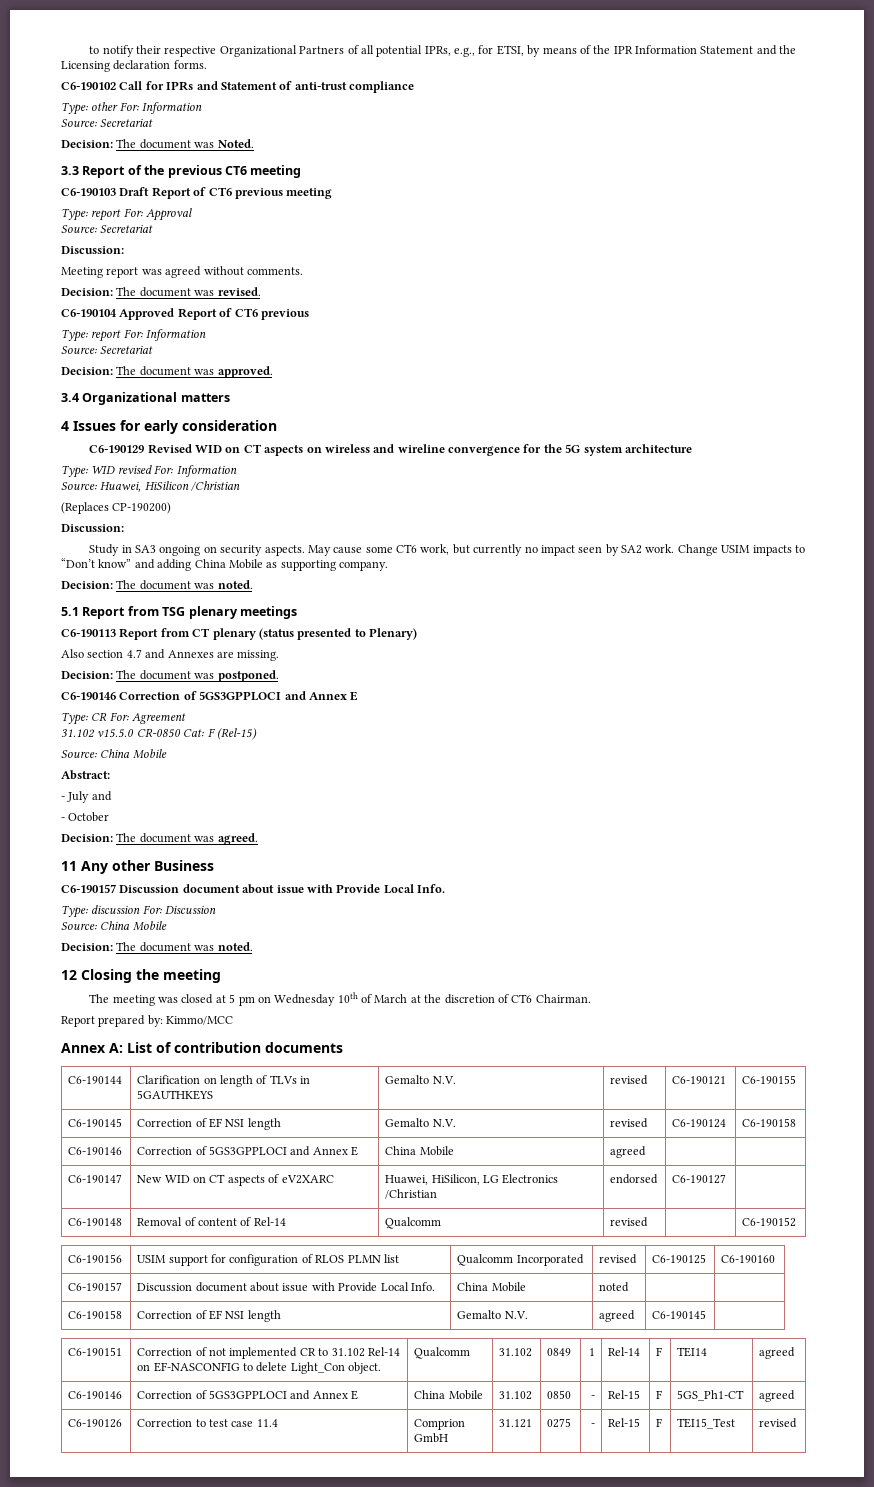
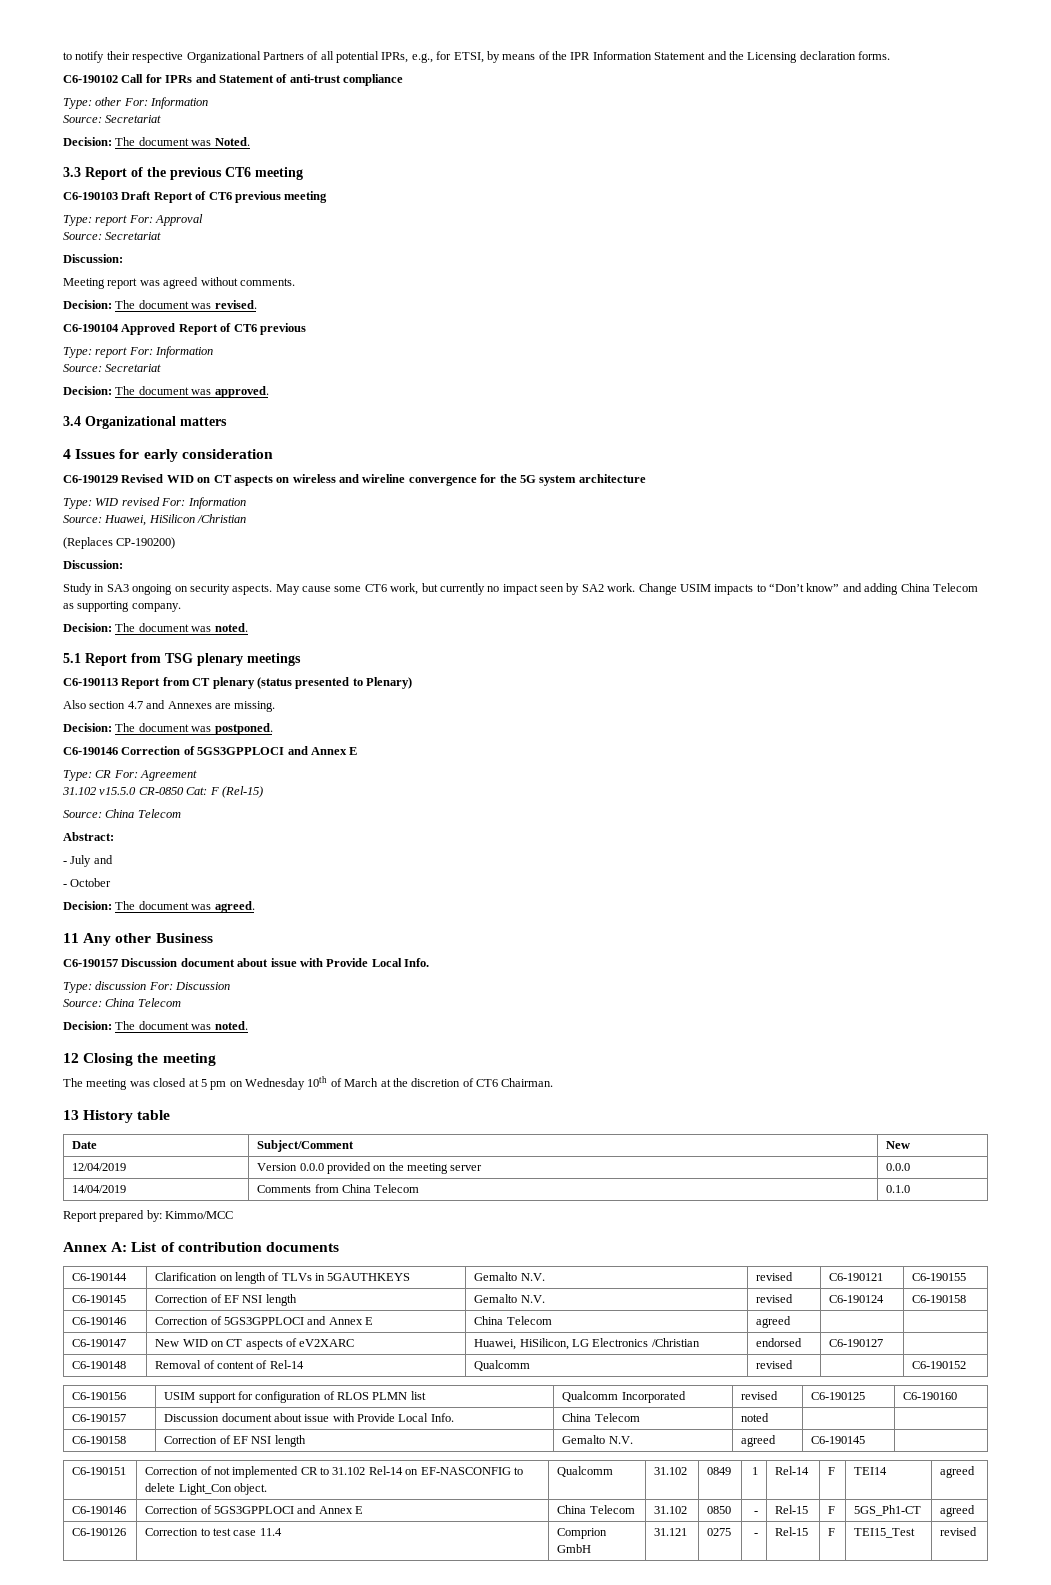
[228,559,263,569] Mobile -> [932,583,978,592] Telecom
[132,749,167,759] Mobile -> [137,809,181,818] Telecom
[132,921,167,931] Mobile -> [137,998,181,1007] Telecom
(591, 998) none -> [63,1110,171,1123] [72,1141,98,1149] [257,1140,355,1152] [886,1141,911,1149] [72,1163,127,1171] [257,1162,483,1174] [886,1163,911,1171] [72,1185,127,1193] [257,1184,420,1193] [886,1185,911,1193] // 13 History table // Date | Subject/Comment | New // 12/04/2019 | Version 0.0.0 provided on the meeting server | 0.0.0 // 14/04/2019 | Comments from China Telecom | 0.1.0
[419,1146,454,1156] Mobile -> [506,1316,552,1325] Telecom
[491,1282,526,1292] Mobile -> [594,1413,640,1422] Telecom
[448,1390,483,1400] Mobile -> [589,1505,635,1514] Telecom

